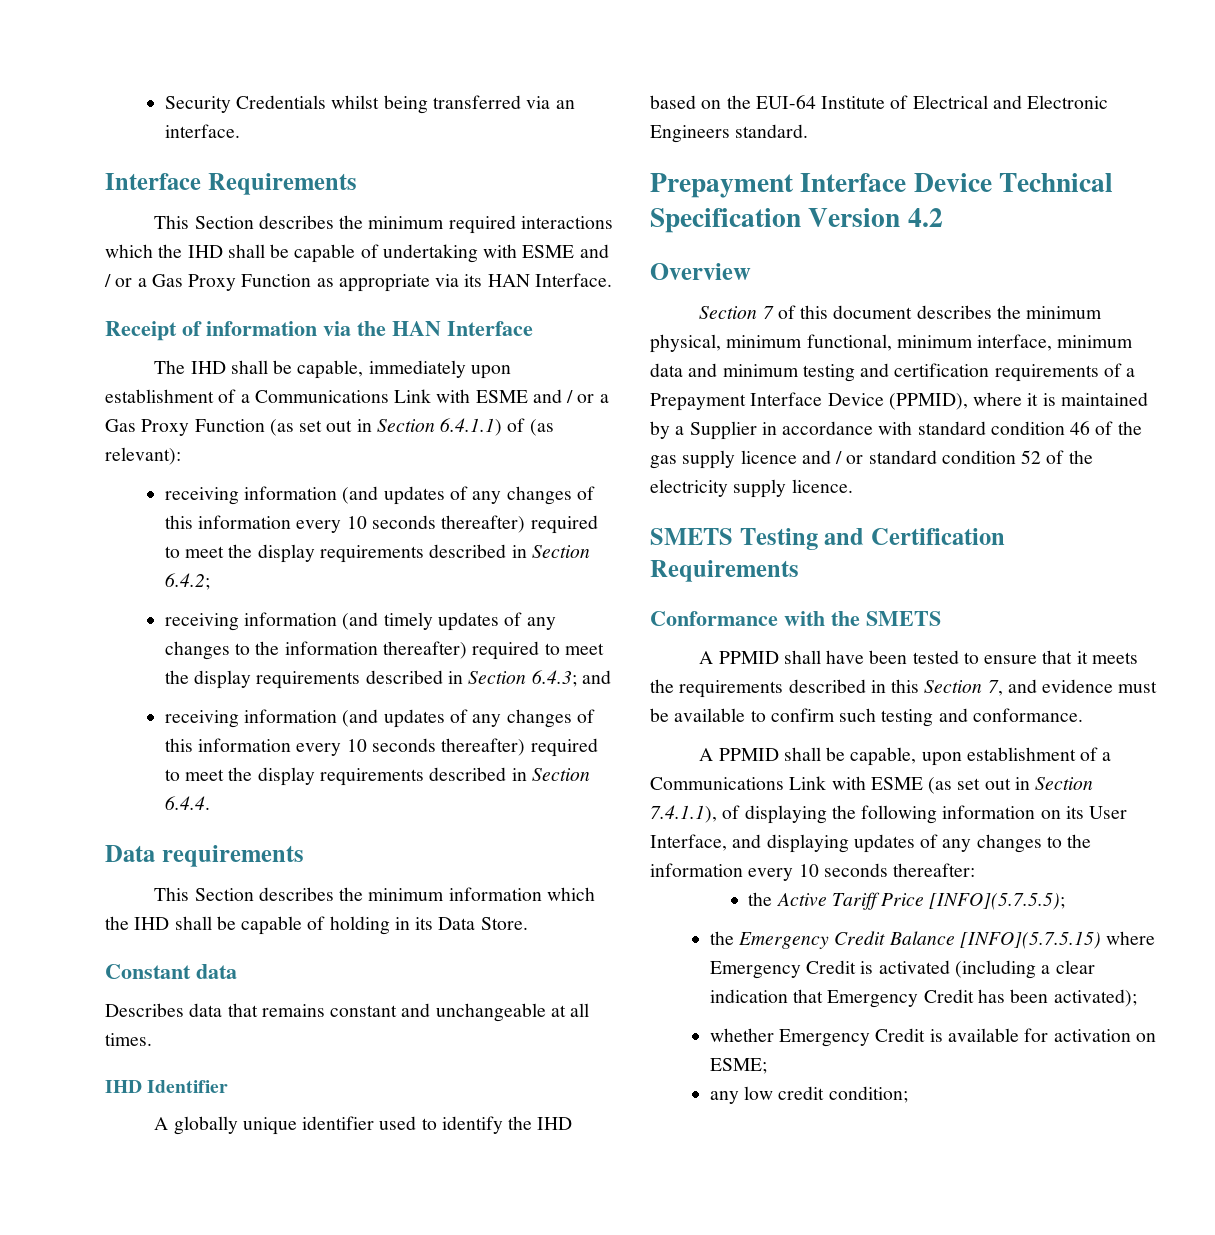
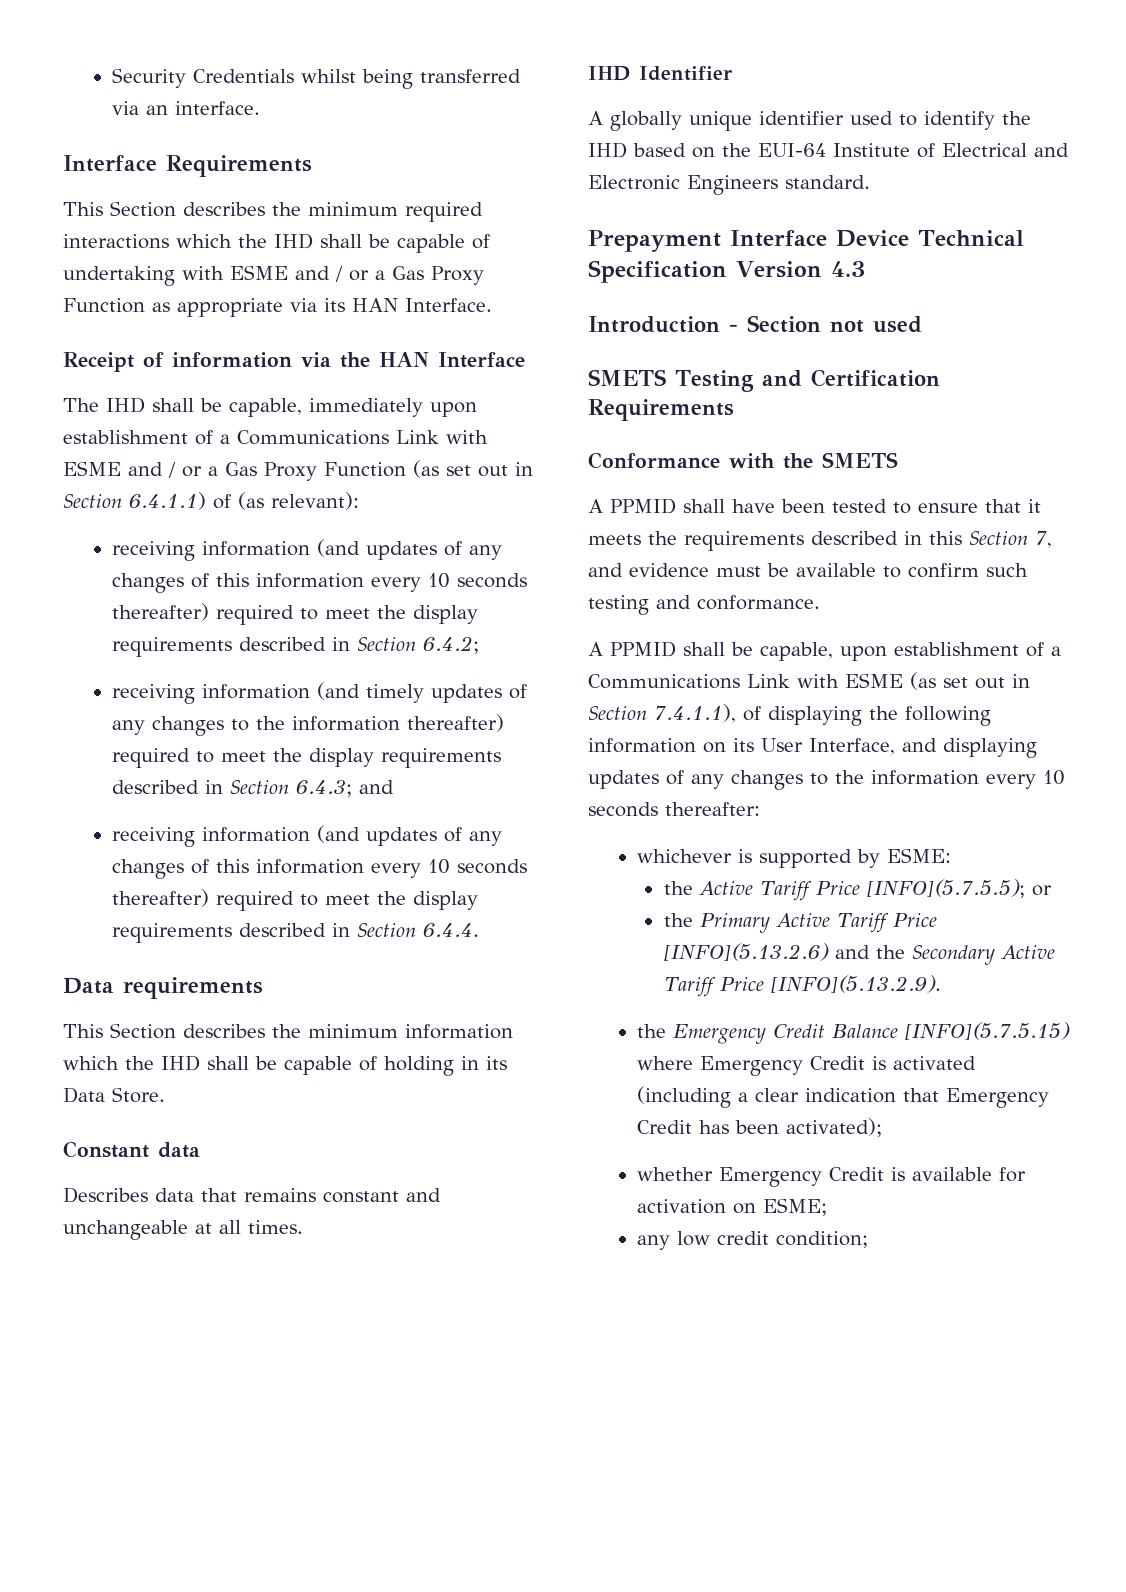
[907,208,943,227] [650,263,751,280] [699,305,1103,319] [650,334,1134,353] [650,363,1136,382] [650,392,1148,411] [650,421,1142,440] [650,450,1093,469] [650,479,853,498] 4.2 // Overview // Section 7 of this document describes the minimum physical, minimum functional, minimum interface, minimum data and minimum testing and certification requirements of a Prepayment Interface Device (PPMID), where it is maintained by a Supplier in accordance with standard condition 46 of the gas supply licence and / or standard condition 52 of the electricity supply licence. -> [830,261,865,277] [588,315,922,333] 4.3 // Introduction - Section not used
(976, 870) none -> [637,848,952,868] // whichever is supported by ESME:
(1066, 901) none -> [1031,885,1052,896] [663,913,937,933] [663,943,1055,965] [663,975,941,997] or // the Primary Active Tariff Price [INFO](5.13.2.6) and the Secondary Active Tariff Price [INFO](5.13.2.9).

